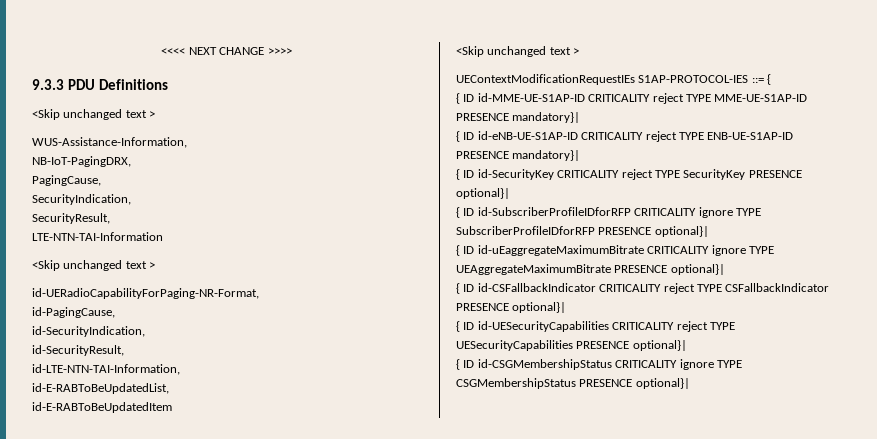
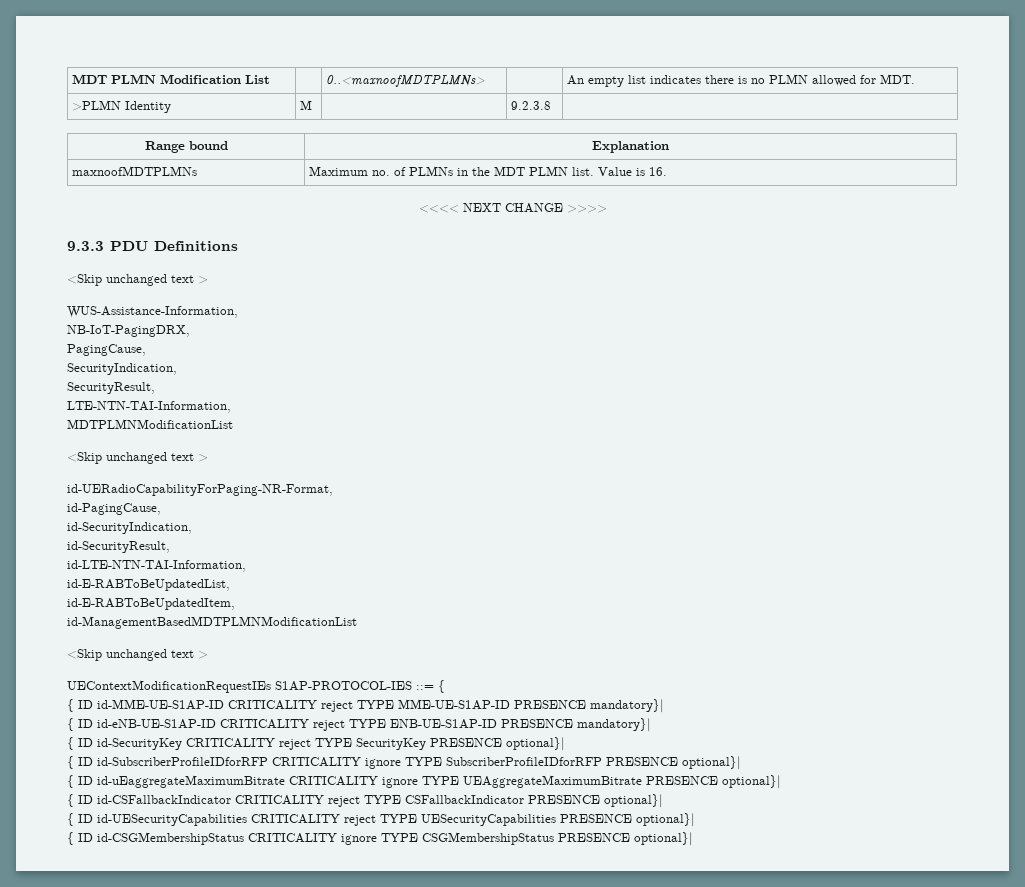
(161, 51) none -> [72,74,271,84] [326,75,486,87] [567,74,916,87] [72,100,172,113] [300,100,313,110] [511,101,552,110] [144,141,228,153] [592,141,670,153] [72,166,198,176] [309,166,668,176] MDT PLMN Modification List | | 0..<maxnoofMDTPLMNs> | | An empty list indicates there is no PLMN allowed for MDT. // >PLMN Identity | M | | 9.2.3.8 | // Range bound | Explanation // maxnoofMDTPLMNs | Maximum no. of PLMNs in the MDT PLMN list. Value is 16. //
[32,232,163,241] LTE-NTN-TAI-Information -> [67,401,231,413] [67,419,233,429] LTE-NTN-TAI-Information, // MDTPLMNModificationList
[32,402,172,413] id-E-RABToBeUpdatedItem -> [67,598,235,610] [67,616,357,629] id-E-RABToBeUpdatedItem, // id-ManagementBasedMDTPLMNModificationList

